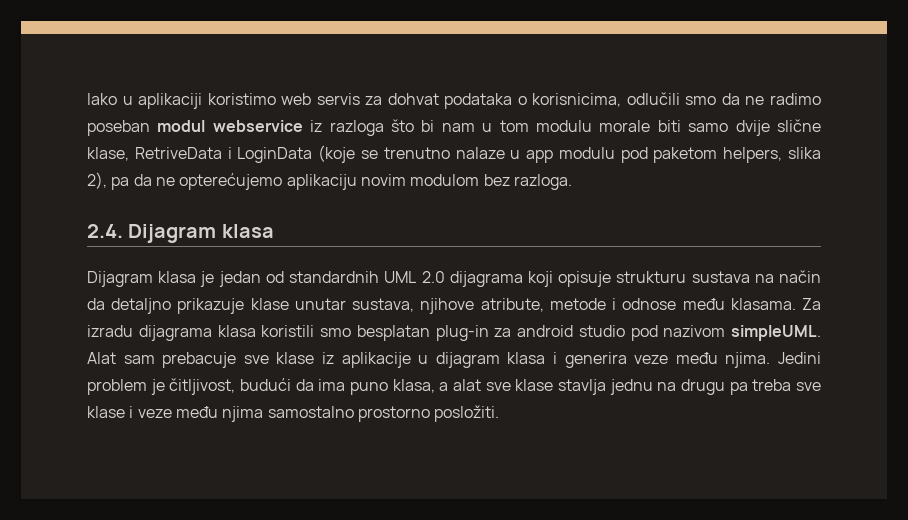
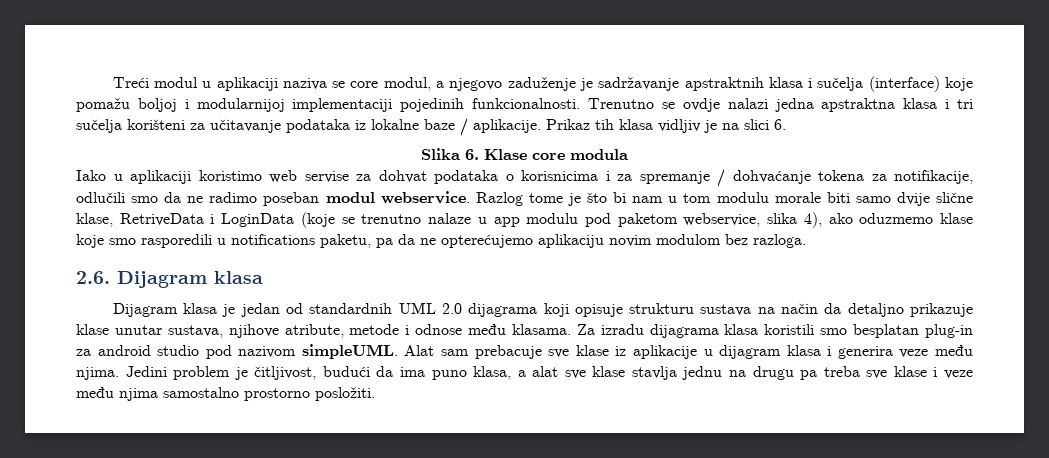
(87, 99) none -> [112,76,974,92] [76,98,974,112] [76,118,786,136] [421,148,628,160] Treći modul u aplikaciji naziva se core modul, a njegovo zaduženje je sadržavanje apstraktnih klasa i sučelja (interface) koje pomažu boljoj i modularnijoj implementaciji pojedinih funkcionalnosti. Trenutno se ovdje nalazi jedna apstraktna klasa i tri sučelja korišteni za učitavanje podataka iz lokalne baze / aplikacije. Prikaz tih klasa vidljiv je na slici 6. // Slika 6. Klase core modula //
[316,93,360,105] servis -> [304,171,349,183] servise
[532,93,622,107] korisnicima, -> [521,169,973,187] korisnicima i za spremanje / dohvaćanje tokena za notifikacije,
[212,120,384,136] webservice iz razloga -> [380,191,581,206] webservice. Razlog tome je
[723,147,822,163] [87,172,107,189] helpers, slika 2), -> [683,212,973,228] [76,234,371,248] webservice, slika 4), ako oduzmemo klase koje smo rasporedili u notifications paketu,
[87,224,123,238] 2.4. -> [76,271,110,284] 2.6.

